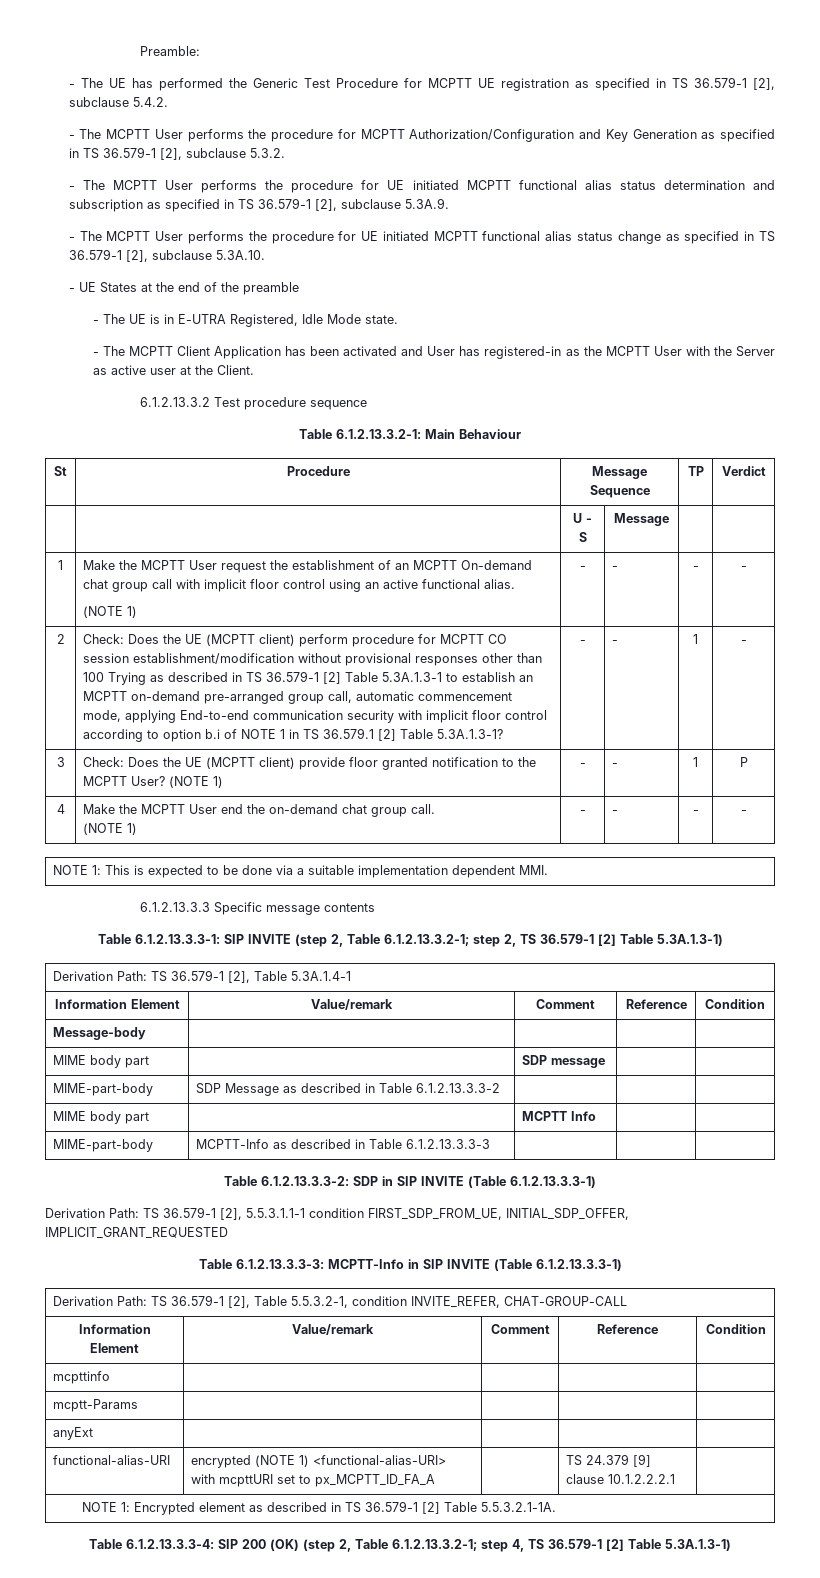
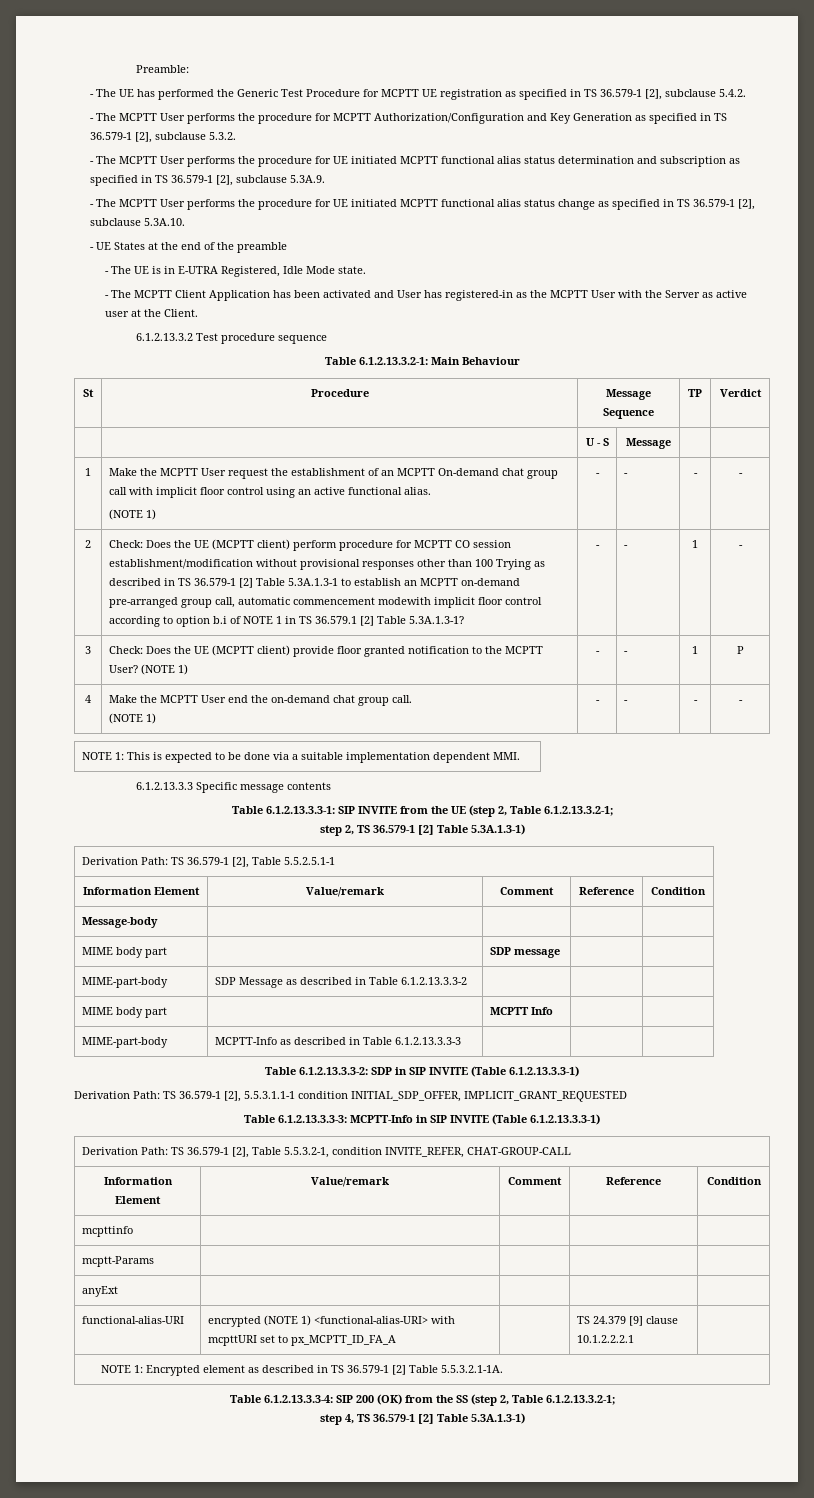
[83,710,423,723] mode, applying End-to-end communication security with -> [378,597,432,605] modewith
[294,934,469,947] (step 2, Table 6.1.2.13.3.2-1; -> [399,805,613,817] from the UE (step 2, Table 6.1.2.13.3.2-1; //
[291,971,352,981] 5.3A.1.4-1 -> [284,857,336,865] 5.5.2.5.1-1
[368,1208,502,1220] FIRST_SDP_FROM_UE, -> (348, 1095) none
[303,1539,477,1552] (step 2, Table 6.1.2.13.3.2-1; -> [404,1394,615,1406] from the SS (step 2, Table 6.1.2.13.3.2-1; //

